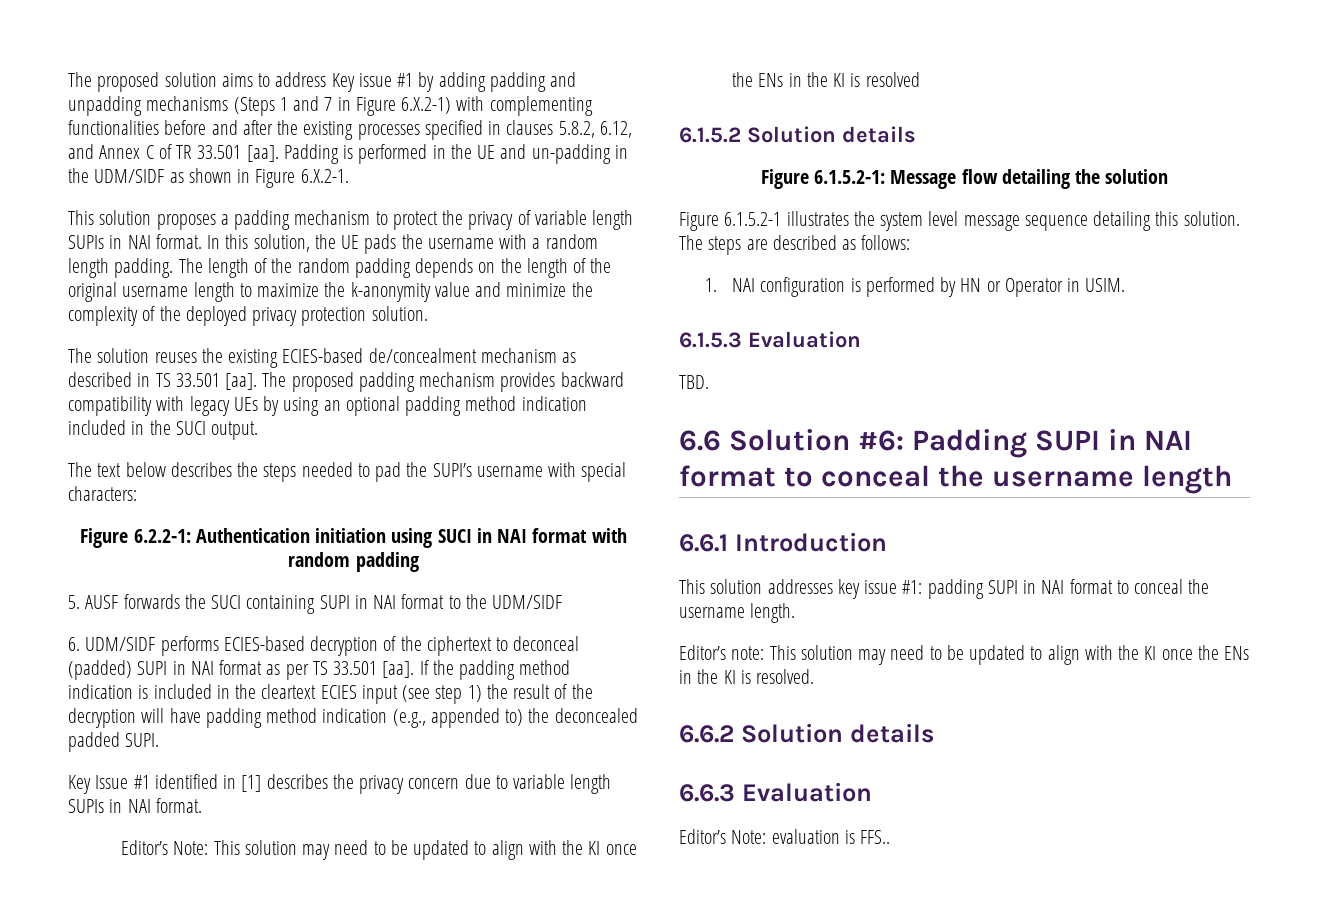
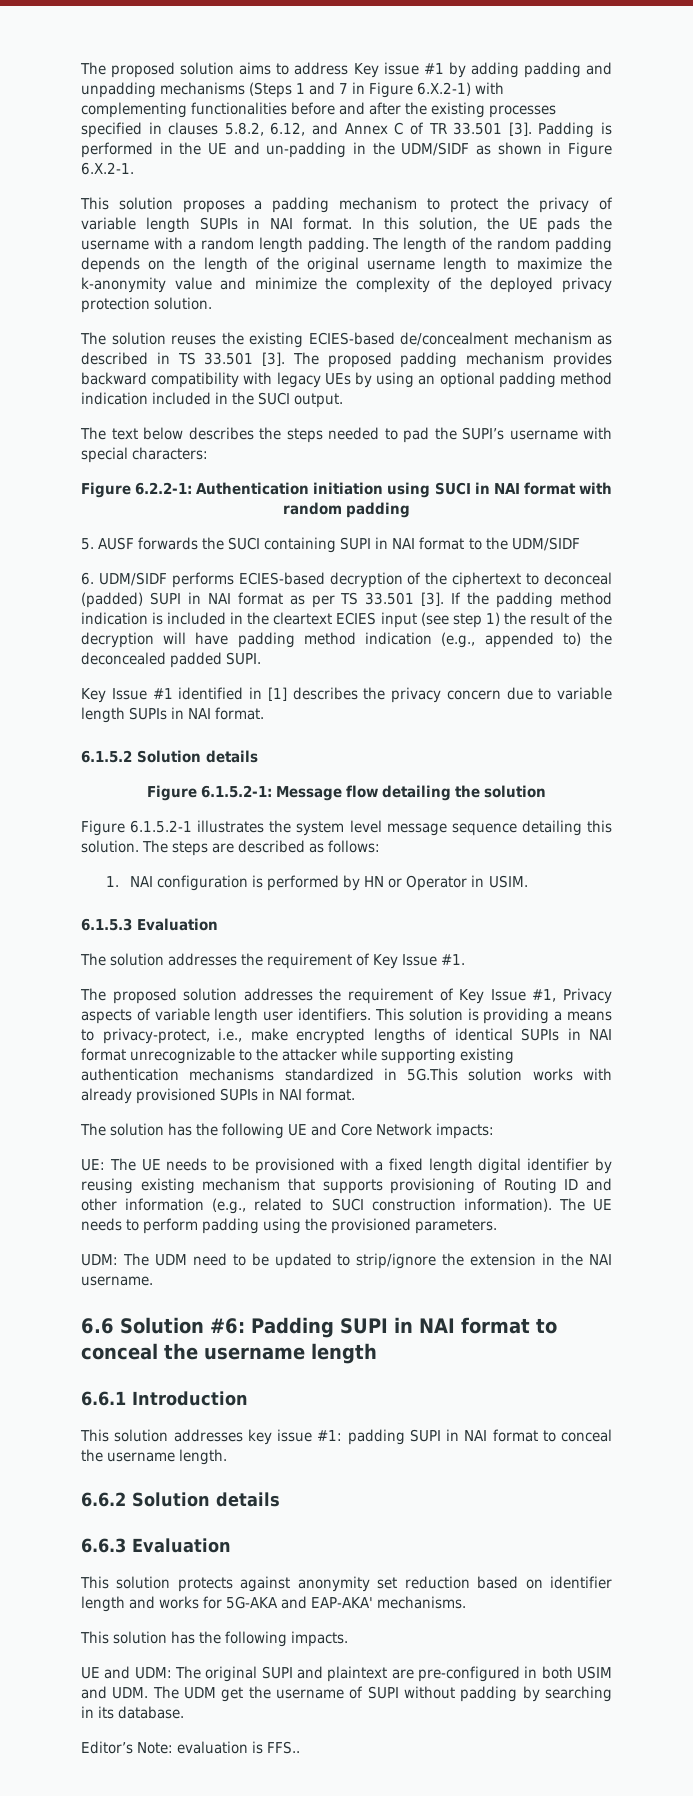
[246,145,279,162] [aa]. -> [508,122,532,136] [3].
[225,373,258,390] [aa]. -> [262,352,286,366] [3].
[382,661,415,678] [aa]. -> [421,592,445,606] [3].
[120,840,637,860] [731,72,920,87] // Editor’s Note: This solution may need to be updated to align with the KI once the ENs in the KI is resolved -> (265, 713) none
[679,375,709,389] TBD. -> [80,953,466,969] [80,988,613,1004] [81,1008,612,1024] [81,1028,612,1044] [81,1048,515,1064] [81,1068,612,1081] [81,1088,356,1104] [80,1123,495,1139] [81,1158,612,1174] [81,1178,612,1194] [81,1198,612,1214] [81,1218,498,1234] [81,1253,612,1269] [81,1276,153,1286] The solution addresses the requirement of Key Issue #1. // The proposed solution addresses the requirement of Key Issue #1, Privacy aspects of variable length user identifiers. This solution is providing a means to privacy-protect, i.e., make encrypted lengths of identical SUPIs in NAI format unrecognizable to the attacker while supporting existing authentication mechanisms standardized in 5G.This solution works with already provisioned SUPIs in NAI format. // The solution has the following UE and Core Network impacts: // UE: The UE needs to be provisioned with a fixed length digital identifier by reusing existing mechanism that supports provisioning of Routing ID and other information (e.g., related to SUCI construction information). The UE needs to perform padding using the provisioned parameters. // UDM: The UDM need to be updated to strip/ignore the extension in the NAI username.
[679,645,1250,665] [679,669,815,684] // Editor’s note: This solution may need to be updated to align with the KI once the ENs in the KI is resolved. -> (228, 1457) none
(872, 792) none -> [80,1576,613,1592] [81,1596,467,1612] [80,1631,349,1647] [81,1666,612,1682] [81,1686,612,1702] [81,1706,185,1719] // This solution protects against anonymity set reduction based on identifier length and works for 5G-AKA and EAP-AKA' mechanisms. // This solution has the following impacts. // UE and UDM: The original SUPI and plaintext are pre-configured in both USIM and UDM. The UDM get the username of SUPI without padding by searching in its database.

